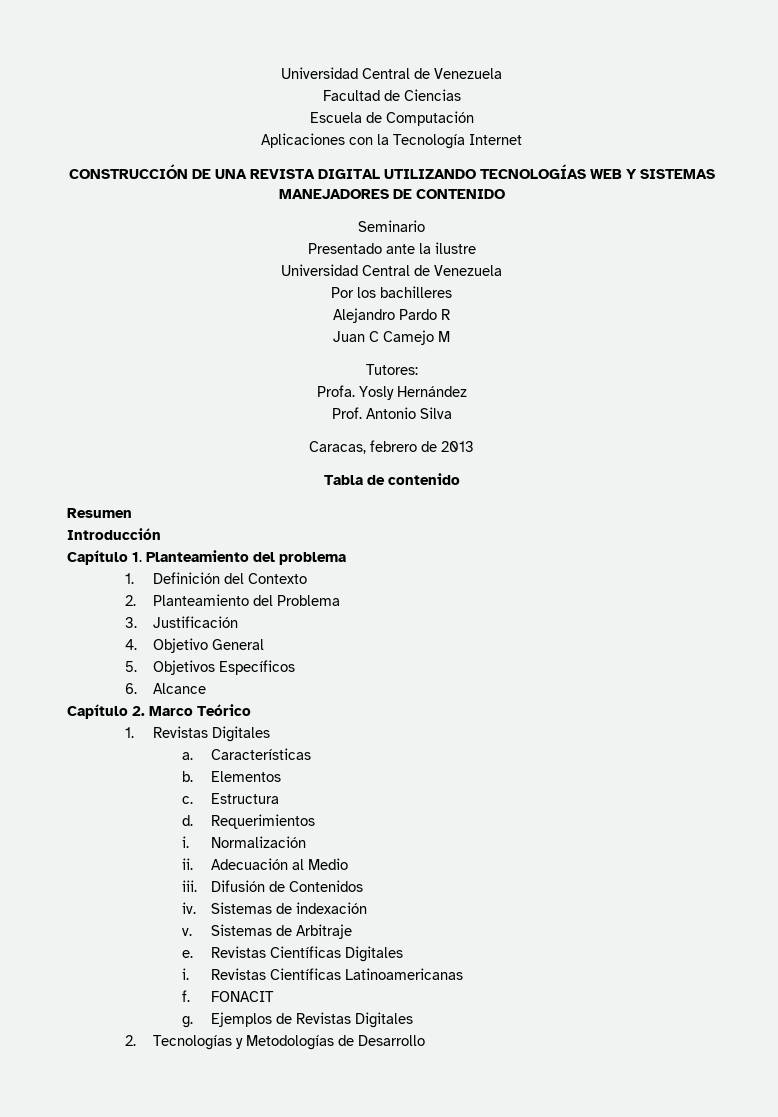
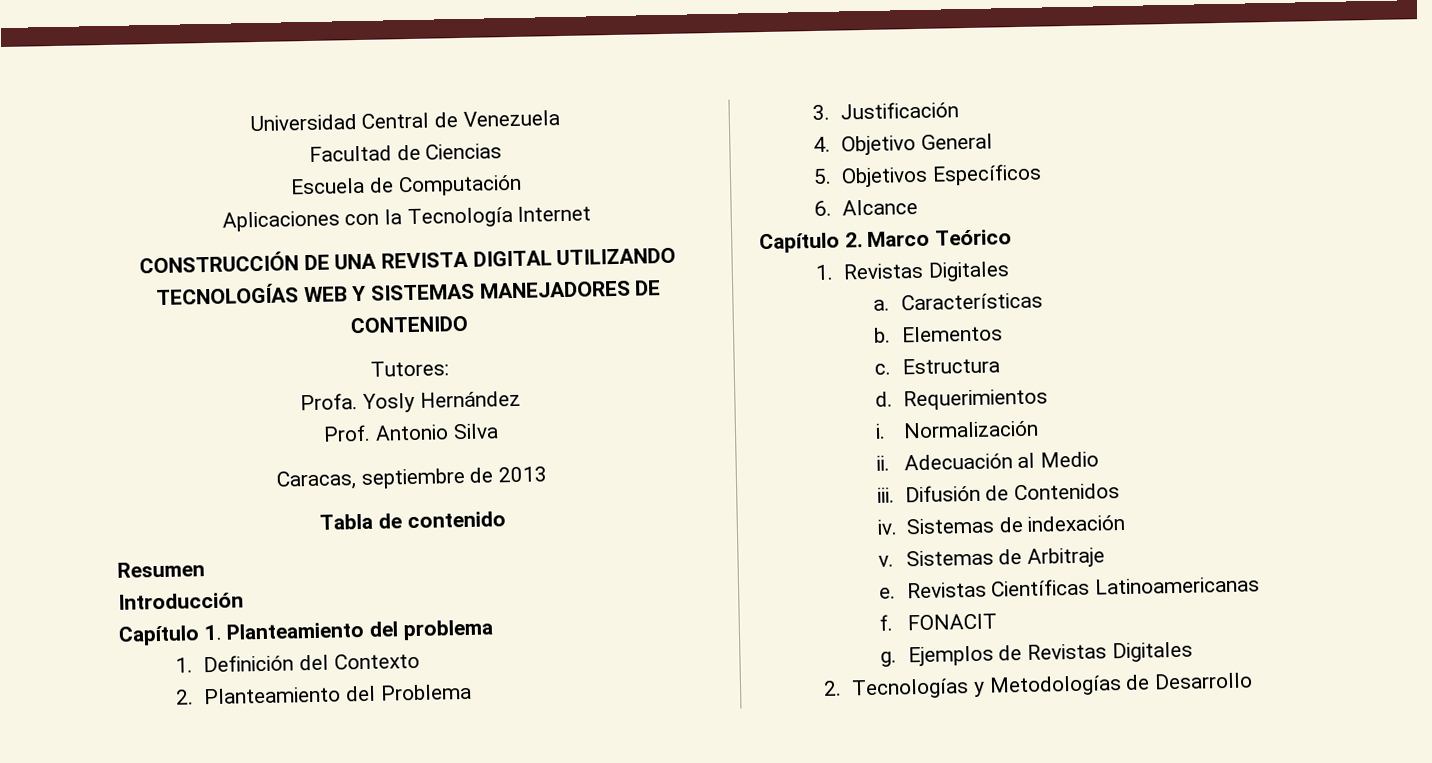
[358,220,425,232] [307,242,476,254] [281,264,502,276] [331,286,452,298] [333,308,450,323] [333,330,450,345] // Seminario // Presentado ante la ilustre // Universidad Central de Venezuela // Por los bachilleres // Alejandro Pardo R // Juan C Camejo M -> (468, 324) none
[370,440,417,452] febrero -> [360,467,466,490] septiembre
[344,946,403,962] [182,968,341,980] Digitales // i. Revistas Científicas -> (1091, 587) none

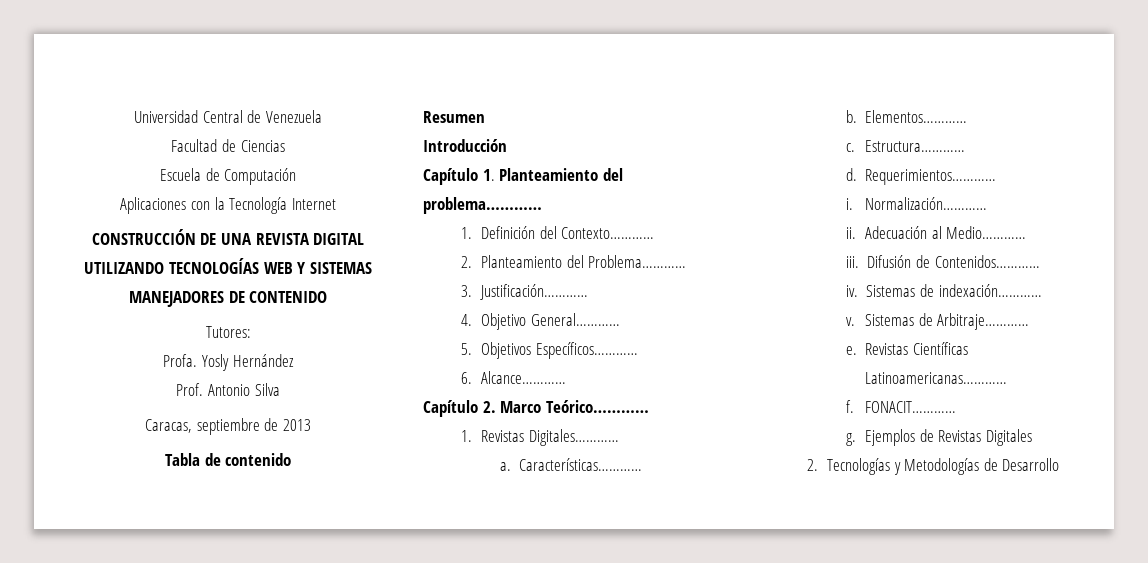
[402,619,494,641] problema -> [423,197,542,214] problema…………
[333,652,420,670] Contexto -> [561,227,655,239] Contexto…………
[379,683,472,701] Problema -> [588,255,687,268] Problema…………
[840,101,960,120] Justificación -> [479,284,588,300] Justificación…………
[921,133,994,150] General -> [530,313,620,326] General…………
[932,163,1043,186] Específicos -> [535,342,638,359] Específicos…………
[842,198,919,216] Alcance -> [480,371,566,384] Alcance…………
[935,229,1013,246] Teórico -> [545,400,649,413] Teórico…………
[928,261,1011,282] Digitales -> [528,429,619,446] Digitales…………
[900,292,1043,311] Características -> [519,458,643,471] Características…………
[900,325,1003,343] Elementos -> [865,110,968,123] Elementos…………
[901,357,1000,375] Estructura -> [865,140,966,152] Estructura…………
[902,388,1048,411] Requerimientos -> [865,169,997,185] Requerimientos…………
[902,420,1039,439] Normalización -> [865,197,988,210] Normalización…………
[1040,451,1100,468] Medio -> [946,226,1027,239] Medio…………
[1014,483,1121,501] Contenidos -> [934,255,1040,268] Contenidos…………
[1027,514,1127,532] indexación -> [938,284,1042,297] indexación…………
[1027,547,1106,568] Arbitraje -> [937,313,1030,330] Arbitraje…………
[1094,576,1261,595] Latinoamericanas -> [865,372,1008,384] Latinoamericanas…………
[906,613,997,631] FONACIT -> [865,401,957,413] FONACIT…………

